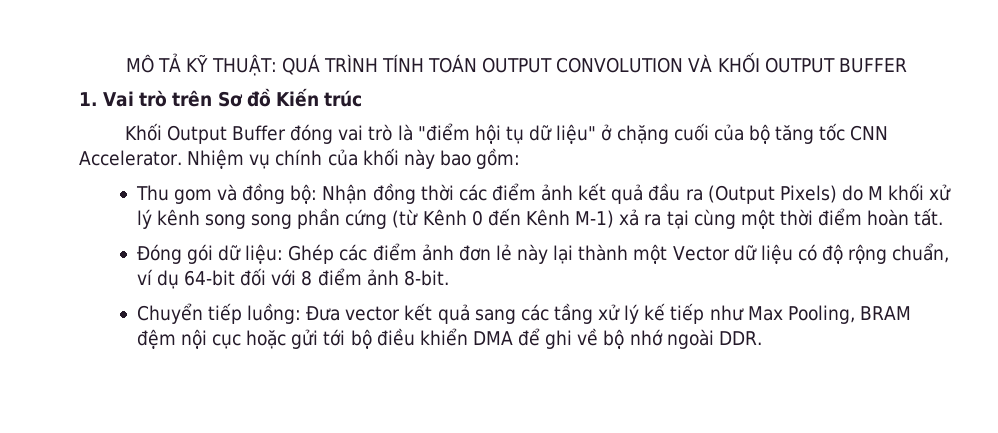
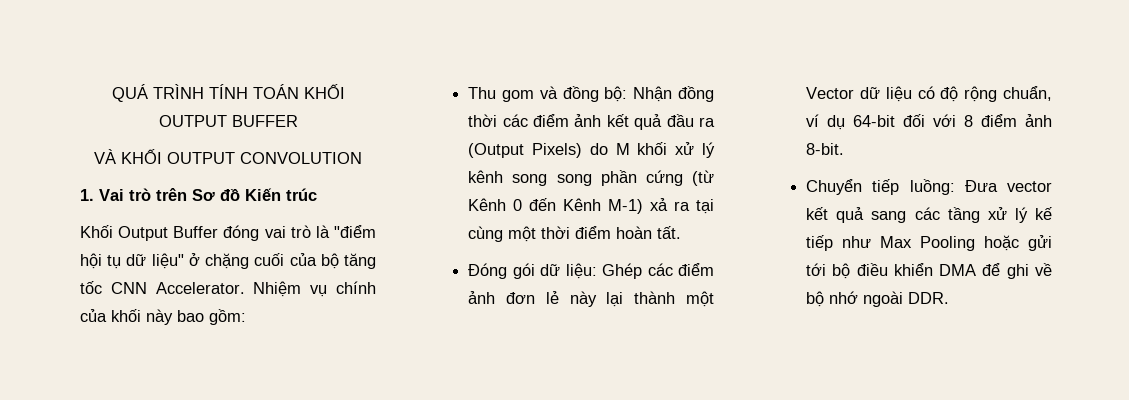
[126,53,277,76] MÔ TẢ KỸ THUẬT: -> (111, 93) none
[482,57,684,73] OUTPUT CONVOLUTION -> [303,84,345,99] [158,115,298,127] KHỐI OUTPUT BUFFER //
[838,58,907,73] BUFFER -> [240,152,362,164] CONVOLUTION
[787,305,911,324] [136,329,241,349] Pooling, BRAM đệm nội cục -> [920,236,976,251] Pooling

